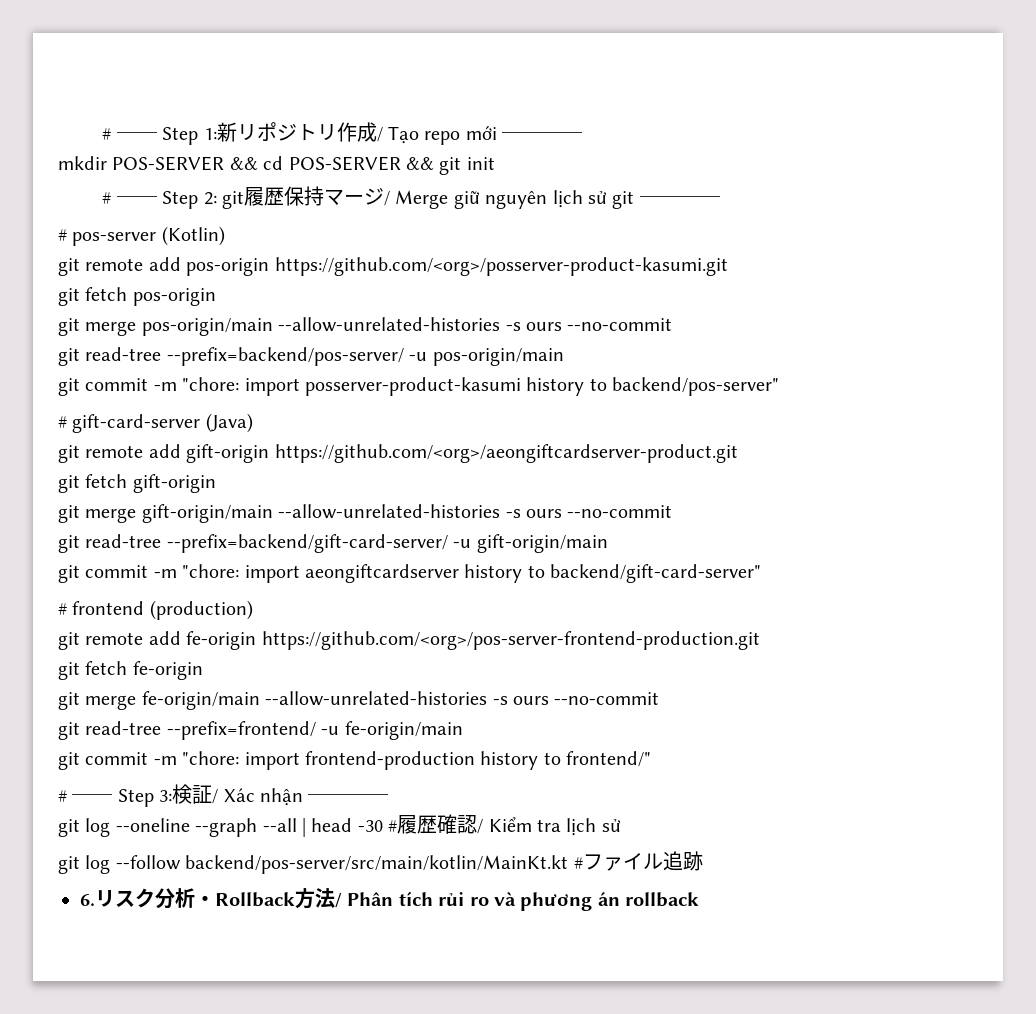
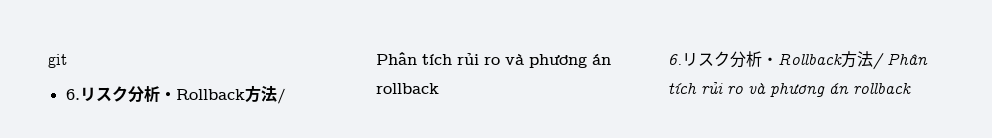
[102,122,583,145] [58,156,495,175] [102,186,720,209] [58,226,225,246] [58,257,728,276] [58,287,216,306] [58,317,673,336] [58,347,564,366] [58,377,780,396] [58,413,253,433] [58,444,738,463] [58,474,216,493] [58,504,673,523] [58,534,608,553] [58,564,762,583] [58,600,253,620] [58,631,760,650] [58,661,203,680] [58,691,660,710] [58,721,463,740] [58,751,652,770] [58,784,389,807] [58,814,621,837] [58,851,703,874] # ── Step 1:新リポジトリ作成/ Tạo repo mới ──── // mkdir POS-SERVER && cd POS-SERVER && git init // # ── Step 2: git履歴保持マージ/ Merge giữ nguyên lịch sử git ──── // # pos-server (Kotlin) // git remote add pos-origin https://github.com/<org>/posserver-product-kasumi.git // git fetch pos-origin // git merge pos-origin/main --allow-unrelated-histories -s ours --no-commit // git read-tree --prefix=backend/pos-server/ -u pos-origin/main // git commit -m "chore: import posserver-product-kasumi history to backend/pos-server" // # gift-card-server (Java) // git remote add gift-origin https://github.com/<org>/aeongiftcardserver-product.git // git fetch gift-origin // git merge gift-origin/main --allow-unrelated-histories -s ours --no-commit // git read-tree --prefix=backend/gift-card-server/ -u gift-origin/main // git commit -m "chore: import aeongiftcardserver history to backend/gift-card-server" // # frontend (production) // git remote add fe-origin https://github.com/<org>/pos-server-frontend-production.git // git fetch fe-origin // git merge fe-origin/main --allow-unrelated-histories -s ours --no-commit // git read-tree --prefix=frontend/ -u fe-origin/main // git commit -m "chore: import frontend-production history to frontend/" // # ── Step 3:検証/ Xác nhận ──── // git log --oneline --graph --all | head -30 #履歴確認/ Kiểm tra lịch sử // git log --follow backend/pos-server/src/main/kotlin/MainKt.kt #ファイル追跡 -> [48,54,67,68] git
(700, 899) none -> [668,51,928,70] [668,82,911,97] // 6.リスク分析・Rollback方法/ Phân tích rủi ro và phương án rollback

